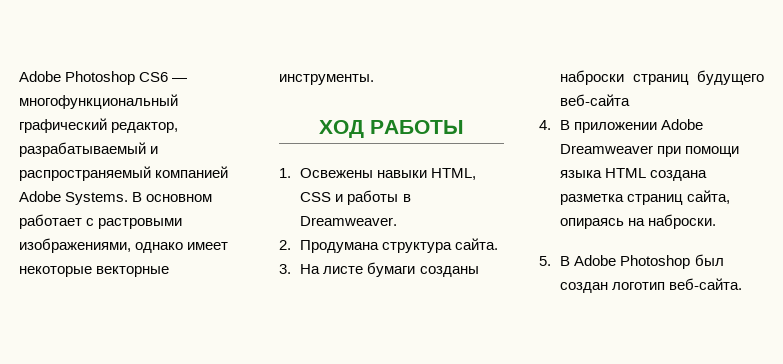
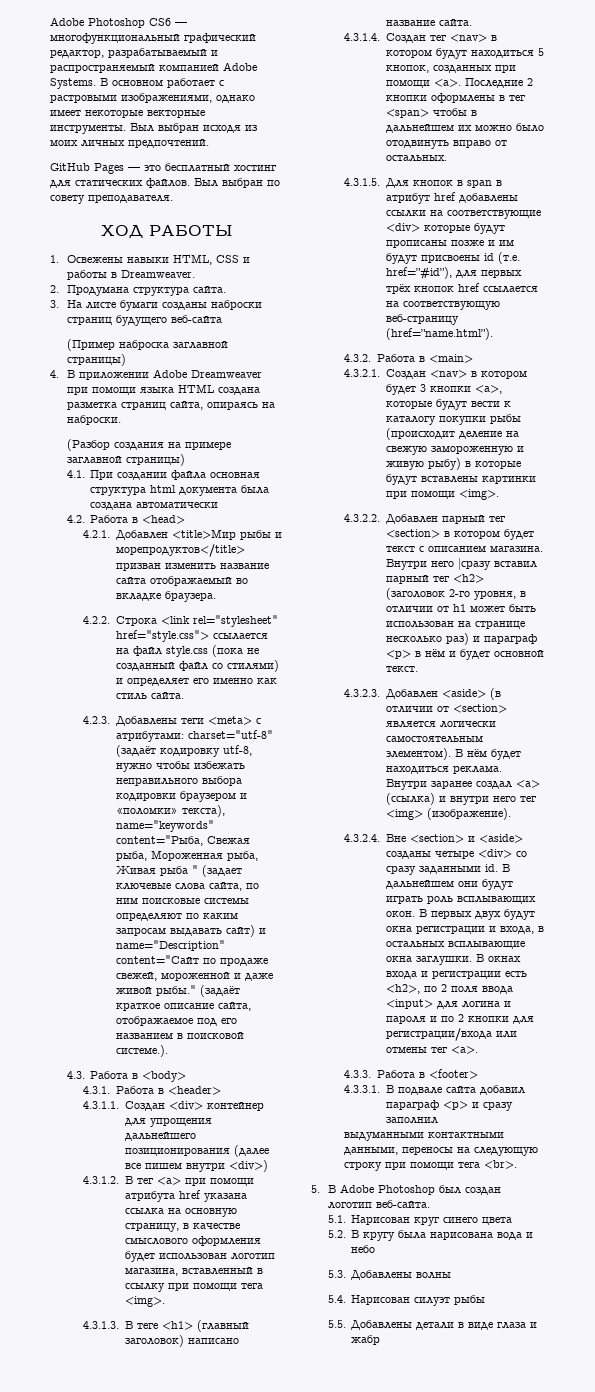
(374, 79) none -> [130,123,257,133] [50,139,209,148] [50,163,277,174] [50,178,280,188] [50,195,173,204] Был выбран исходя из моих личных предпочтений. // GitHub Pages — это бесплатный хостинг для статических файлов. Был выбран по совету преподавателя.
(631, 100) none -> [66,339,228,351] [66,354,126,366] // (Пример наброска заглавной страницы)
(717, 221) none -> [66,439,231,451] [66,454,185,466] [66,470,261,480] [90,485,270,496] [90,501,219,510] [66,515,186,524] [83,529,282,540] [115,544,245,557] [115,562,269,571] [115,576,248,586] [115,591,216,602] [83,615,278,627] [115,630,268,642] [115,645,259,657] [115,660,279,672] [115,677,277,686] [115,692,184,700] [83,716,261,726] [115,730,273,742] [115,745,252,757] [115,761,245,772] [115,776,242,786] [115,791,247,802] [115,805,225,817] [115,820,214,832] [115,835,250,846] [115,850,258,861] [115,865,242,877] [115,882,259,891] [115,897,249,904] [115,912,238,921] [115,925,266,937] [115,940,225,951] [115,955,268,966] [115,972,273,981] [115,985,240,997] [115,1002,251,1011] [115,1016,237,1026] [115,1032,244,1039] [115,1045,168,1057] [66,1071,187,1082] [83,1086,221,1095] [83,1101,264,1111] [124,1118,212,1127] [124,1132,196,1141] [124,1145,269,1157] [124,1160,268,1172] [83,1176,254,1186] [124,1190,247,1202] [124,1208,237,1217] [124,1223,240,1232] [124,1236,261,1246] [124,1251,275,1262] [124,1267,263,1276] [124,1282,263,1292] [124,1296,165,1307] [83,1320,249,1332] [124,1335,239,1347] [385,19,472,26] [344,33,497,43] [385,48,544,59] [385,65,516,73] [385,78,533,88] [385,93,526,103] [385,108,477,118] [385,123,544,133] [385,140,507,149] [385,155,447,162] [344,178,502,188] [385,192,518,204] [385,210,541,219] [385,223,505,234] [385,239,514,248] [385,252,520,264] [385,266,522,280] [385,283,538,294] [385,301,500,310] [385,314,459,325] [385,328,493,340] [344,354,473,363] [344,369,527,379] [385,384,502,395] [385,399,511,410] [385,414,521,425] [385,428,519,440] [385,445,524,455] [385,458,521,470] [385,474,536,485] [385,489,499,500] [344,514,506,524] [385,529,534,540] [385,545,543,552] [385,558,537,570] [385,574,484,584] [385,588,526,600] [385,604,536,613] [385,621,525,629] [385,633,537,645] [385,649,544,660] [385,666,418,672] [344,688,501,700] [385,704,507,713] [385,721,496,728] [385,735,483,743] [385,748,521,760] [385,765,502,774] [385,779,540,790] [385,793,537,805] [385,808,511,820] [344,834,523,843] [385,849,527,859] [385,864,510,875] [385,879,513,890] [385,896,536,904] [385,909,535,920] [385,926,544,934] [385,941,525,949] [385,954,521,965] [385,971,527,979] [385,984,513,994] [385,999,511,1009] [385,1014,534,1024] [385,1028,517,1041] [385,1046,478,1054] [344,1069,478,1079] [344,1085,525,1095] [385,1100,513,1111] [385,1117,438,1124] [344,1131,505,1141] [344,1146,539,1156] [344,1160,518,1171] // (Разбор создания на примере заглавной страницы) // 4.1. При создании файла основная структура html документа была создана автоматически // 4.2. Работа в <head> // 4.2.1. Добавлен <title>Мир рыбы и морепродуктов</title> призван изменить название сайта отображаемый во вкладке браузера. // 4.2.2. Строка <link rel="stylesheet" href="style.css"> ссылается на файл style.css (пока не созданный файл со стилями) и определяет его именно как стиль сайта. // 4.2.3. Добавлены теги <meta> с атрибутами: charset="utf-8" (задаёт кодировку utf-8, нужно чтобы избежать неправильного выбора кодировки браузером и «поломки» текста), name="keywords" content="Рыба, Свежая рыба, Мороженная рыба, Живая рыба " (задает ключевые слова сайта, по ним поисковые системы определяют по каким запросам выдавать сайт) и name="Description" content="Сайт по продаже свежей, мороженной и даже живой рыбы." (задаёт краткое описание сайта, отображаемое под его названием в поисковой системе.). // 4.3. Работа в <body> // 4.3.1. Работа в <header> // 4.3.1.1. Создан <div> контейнер для упрощения дальнейшего позиционирования (далее все пишем внутри <div>) // 4.3.1.2. В тег <a> при помощи атрибута href указана ссылка на основную страницу, в качестве смыслового оформления будет использован логотип магазина, вставленный в ссылку при помощи тега <img>. // 4.3.1.3. В теге <h1> (главный заголовок) написано название сайта. // 4.3.1.4. Создан тег <nav> в котором будут находиться 5 кнопок, созданных при помощи <a>. Последние 2 кнопки оформлены в тег <span> чтобы в дальнейшем их можно было отодвинуть вправо от остальных. // 4.3.1.5. Для кнопок в span в атрибут href добавлены ссылки на соответствующие <div> которые будут прописаны позже и им будут присвоены id (т.е. href=”#id”), для первых трёх кнопок href ссылается на соответствующую веб-страницу (href=”name.html”). // 4.3.2. Работа в <main> // 4.3.2.1. Создан <nav> в котором будет 3 кнопки <a>, которые будут вести к каталогу покупки рыбы (происходит деление на свежую замороженную и живую рыбу) в которые будут вставлены картинки при помощи <img>. // 4.3.2.2. Добавлен парный тег <section> в котором будет текст с описанием магазина. Внутри него |сразу вставил парный тег <h2> (заголовок 2-го уровня, в отличии от h1 может быть использован на странице несколько раз) и параграф <p> в нём и будет основной текст. // 4.3.2.3. Добавлен <aside> (в отличии от <section> является логически самостоятельным элементом). В нём будет находиться реклама. Внутри заранее создал <a> (ссылка) и внутри него тег <img> (изображение). // 4.3.2.4. Вне <section> и <aside> созданы четыре <div> со сразу заданными id. В дальнейшем они будут играть роль всплывающих окон. В первых двух будут окна регистрации и входа, в остальных всплывающие окна заглушки. В окнах входа и регистрации есть <h2>, по 2 поля ввода <input> для логина и пароля и по 2 кнопки для регистрации/входа или отмены тег <a>. // 4.3.3. Работа в <footer> // 4.3.3.1. В подвале сайта добавил параграф <p> и сразу заполнил // выдуманными контактными данными, переносы на следующую строку при помощи тега <br>.
(743, 284) none -> [327,1215,513,1226] [327,1230,534,1241] [351,1245,376,1253] [327,1270,452,1280] [327,1295,486,1306] [327,1320,538,1330] [351,1335,381,1345] // 5.1. Нарисован круг синего цвета // 5.2. В кругу была нарисована вода и небо // 5.3. Добавлены волны // 5.4. Нарисован силуэт рыбы // 5.5. Добавлены детали в виде глаза и жабр

